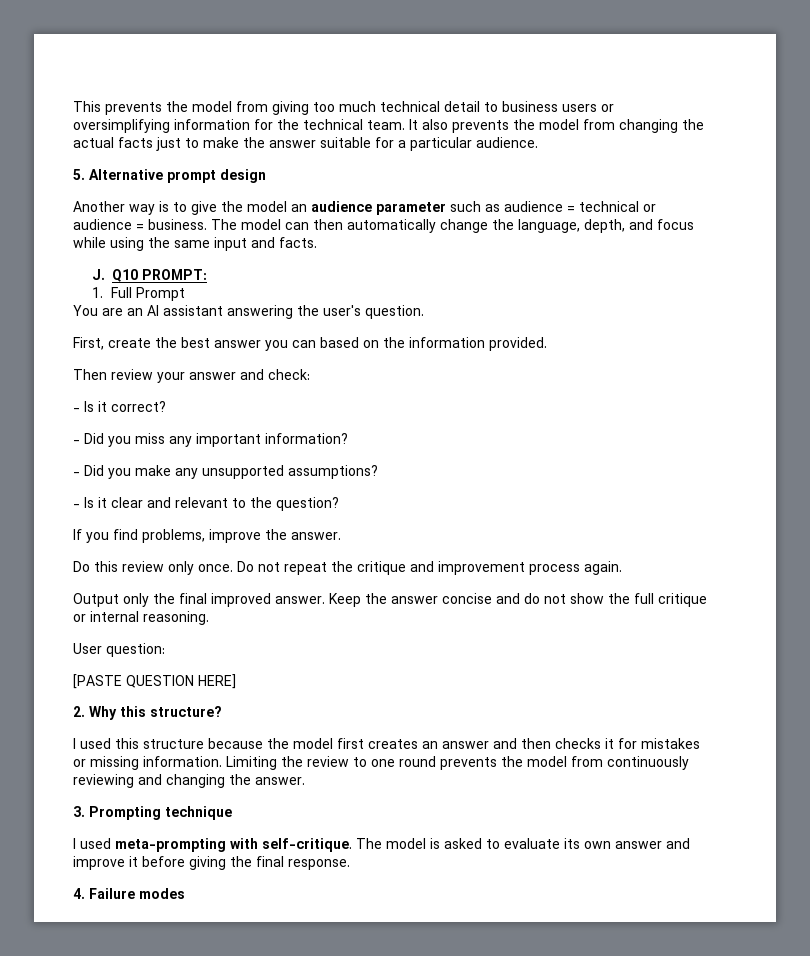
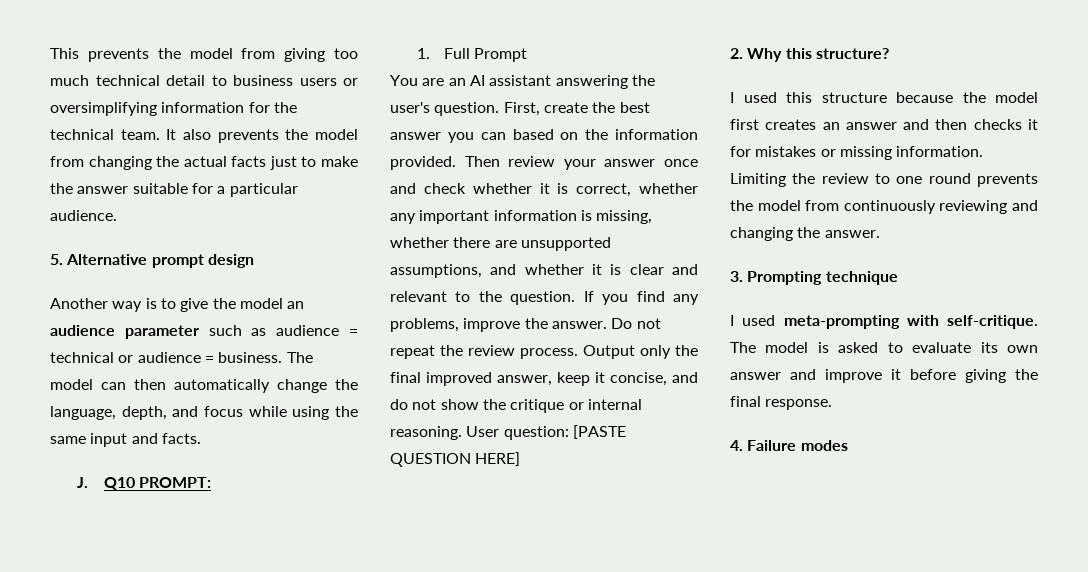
(424, 312) // -> (500, 109) none
(547, 344) // -> (456, 163) none
[240,369,310,380] [73,401,166,412] [73,433,348,447] [73,465,378,479] [73,497,107,508] and check: // - Is it correct? // - Did you miss any important information? // - Did you make any unsupported assumptions? // - Is it -> [664,159,698,167] [390,183,698,197] [390,210,653,224] [390,237,611,251] [390,264,622,278] once and check whether it is correct, whether any important information is missing, whether there are unsupported assumptions, and whether it is
[276,497,339,511] question? // -> [510,291,576,305] question.
(138, 534) none -> [673,294,699,305] any
[73,561,622,575] // Do this review only once. Do not repeat the critique and improvement process again. // -> [611,318,661,329] [390,345,578,359] Do not repeat the review process.
[275,593,492,607] answer. Keep the answer concise -> [497,372,667,386] answer, keep it concise,
[634,593,654,604] full -> (506, 404) none
(209, 618) // -> (462, 433) none
(165, 650) // -> (569, 433) none

